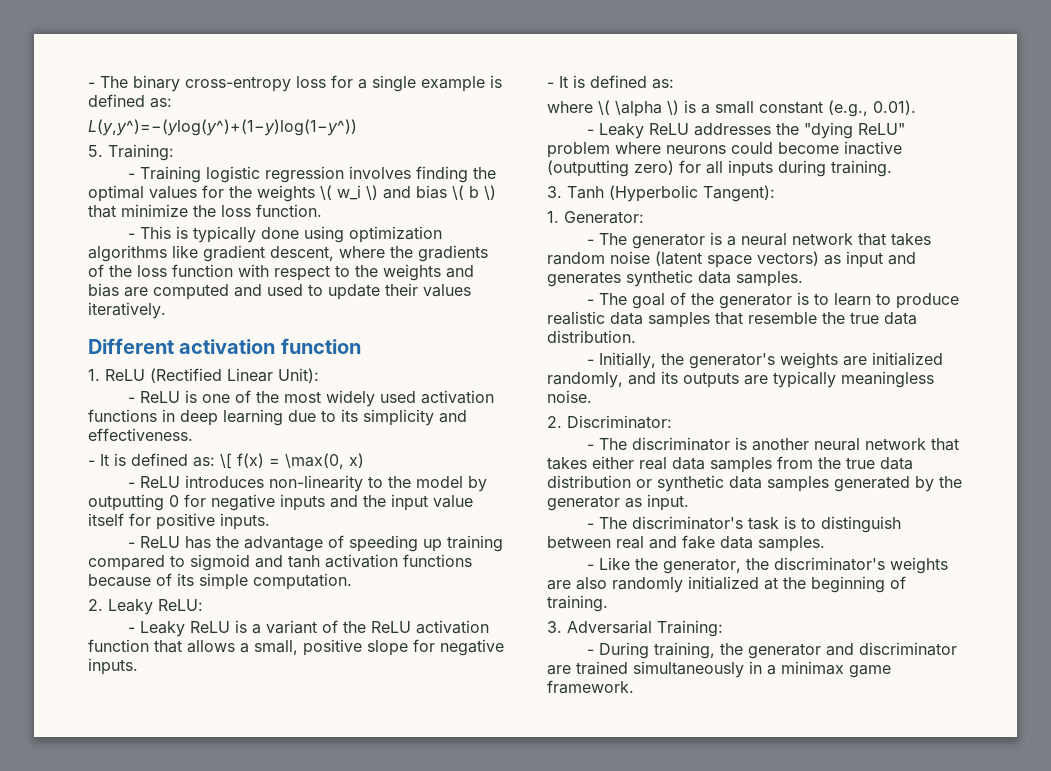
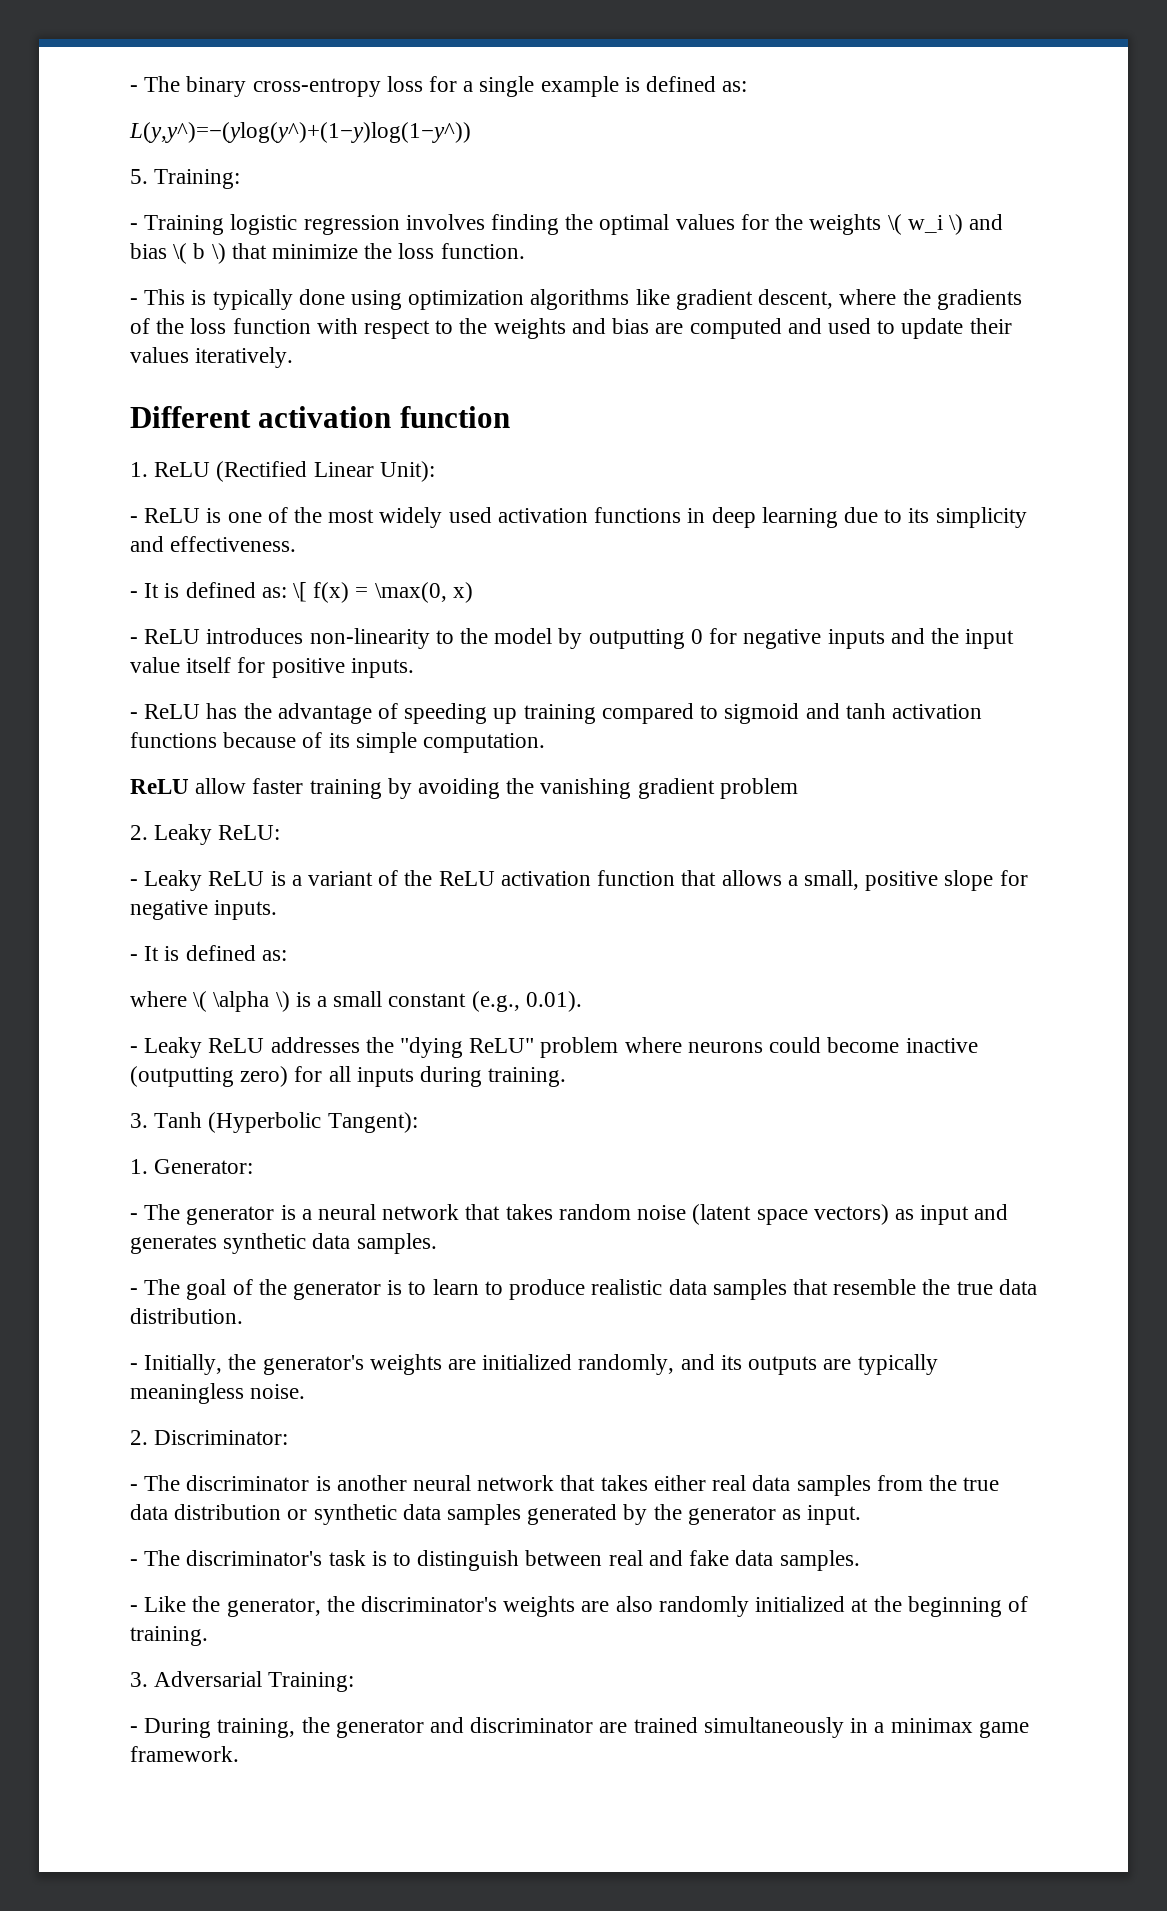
(352, 581) none -> [130,778,798,799] // ReLU allow faster training by avoiding the vanishing gradient problem

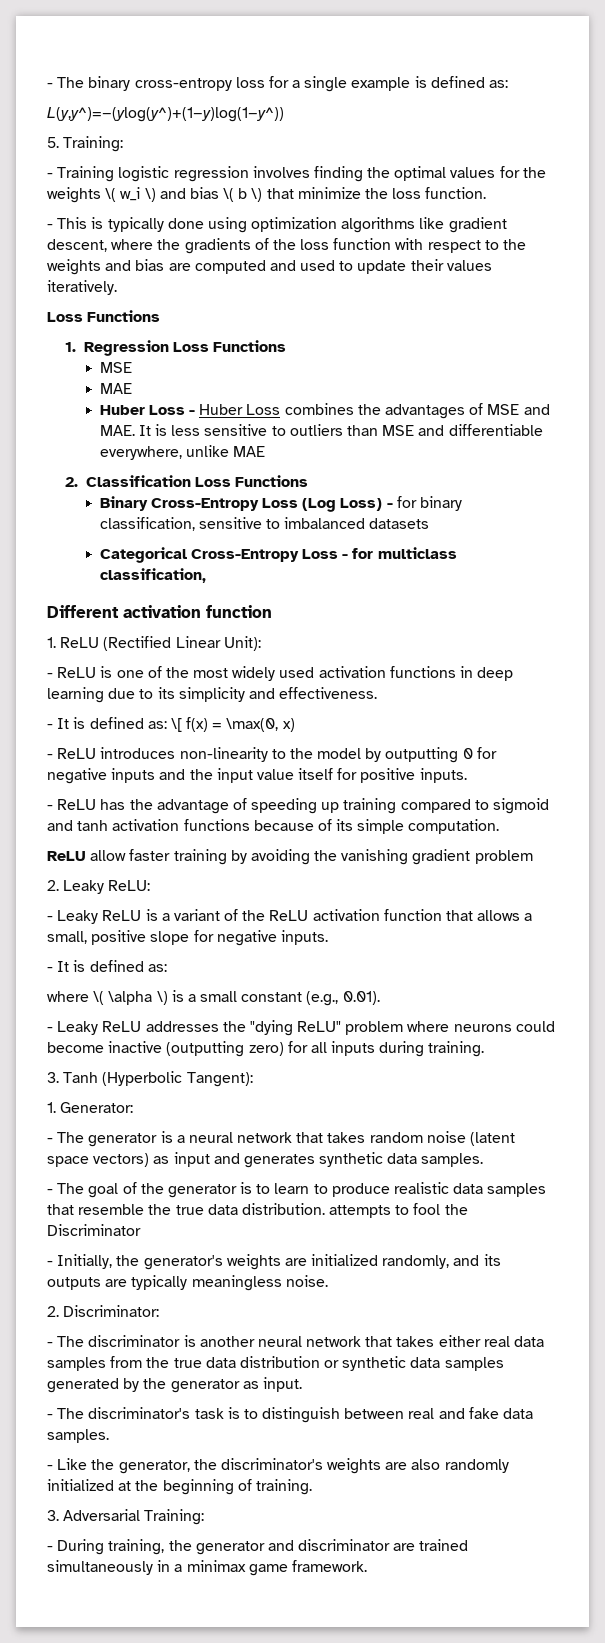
(294, 357) none -> [47,310,161,322] [64,340,286,356] [99,362,132,373] [99,383,132,394] [99,403,550,419] [99,424,543,436] [99,445,266,460] [64,475,308,487] [99,496,462,512] [99,517,430,531] [99,547,457,563] [99,568,206,583] // Loss Functions // 1. Regression Loss Functions // MSE // MAE // Huber Loss - Huber Loss combines the advantages of MSE and MAE. It is less sensitive to outliers than MSE and differentiable everywhere, unlike MAE // 2. Classification Loss Functions // Binary Cross-Entropy Loss (Log Loss) - for binary classification, sensitive to imbalanced datasets // Categorical Cross-Entropy Loss - for multiclass classification,
(243, 1316) none -> [329,1203,468,1218] [47,1224,141,1236] attempts to fool the Discriminator

